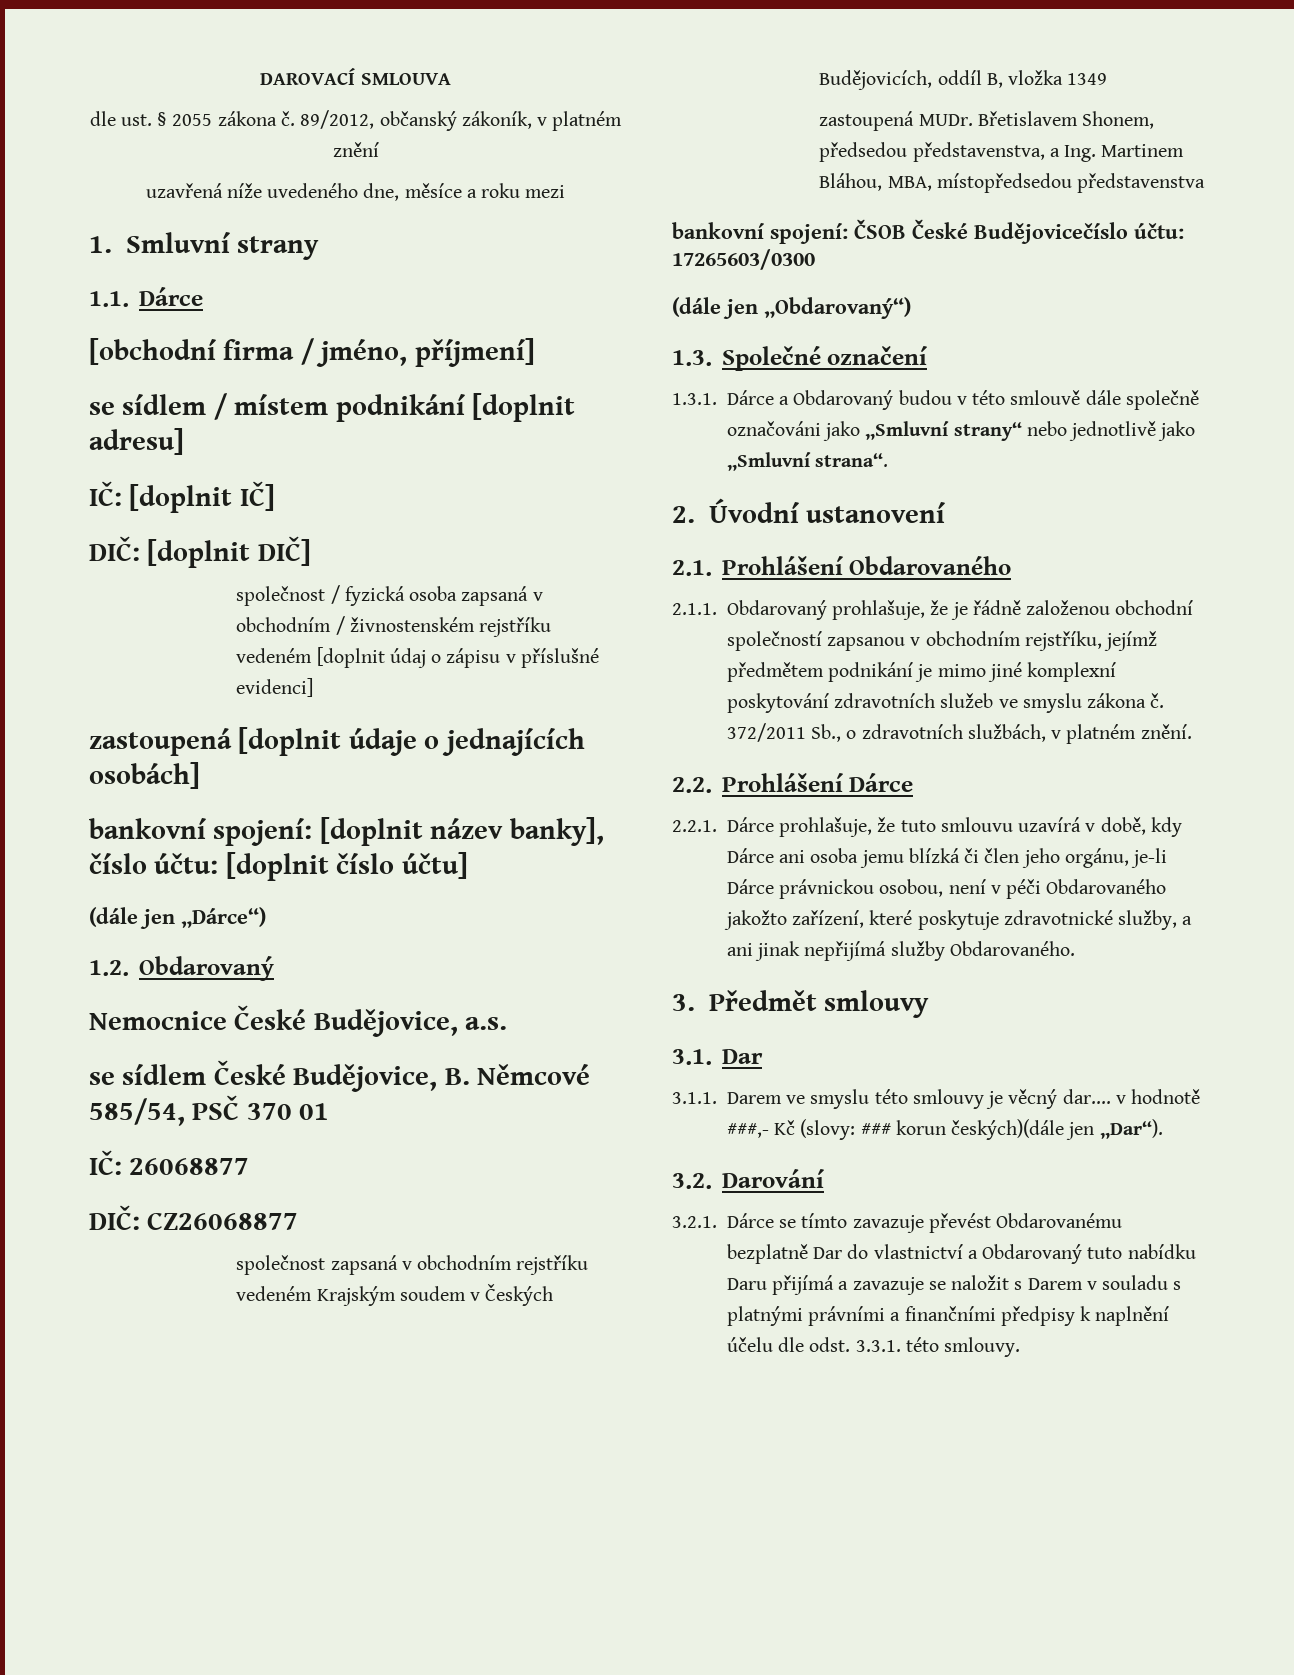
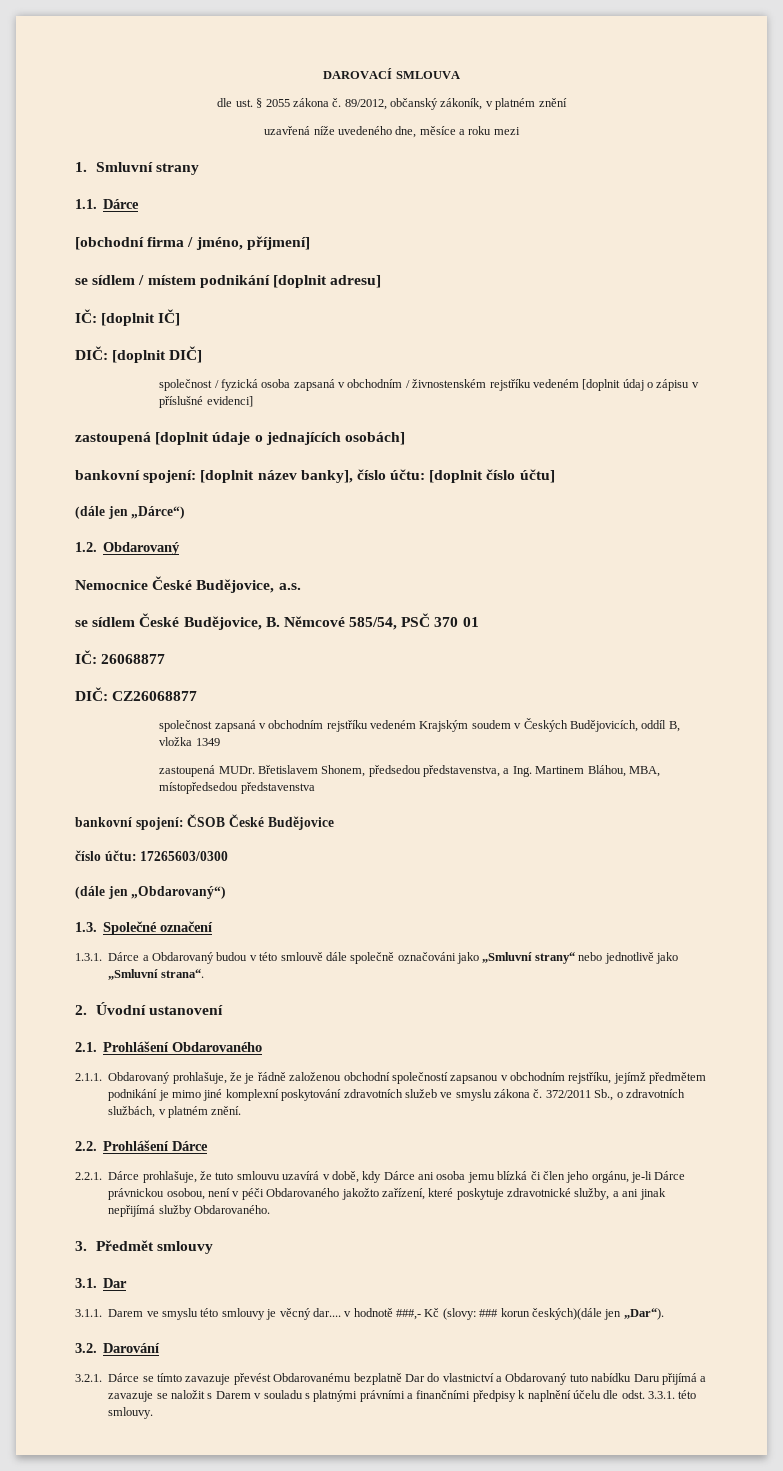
[974,222,1128,244] Budějovicečíslo -> [267,816,334,830] [75,850,101,861] Budějovice // číslo

